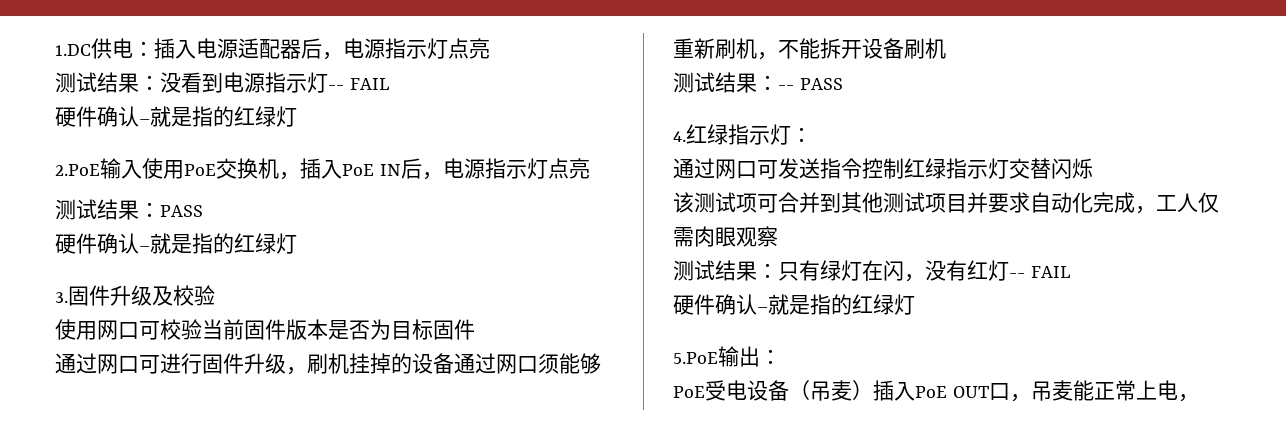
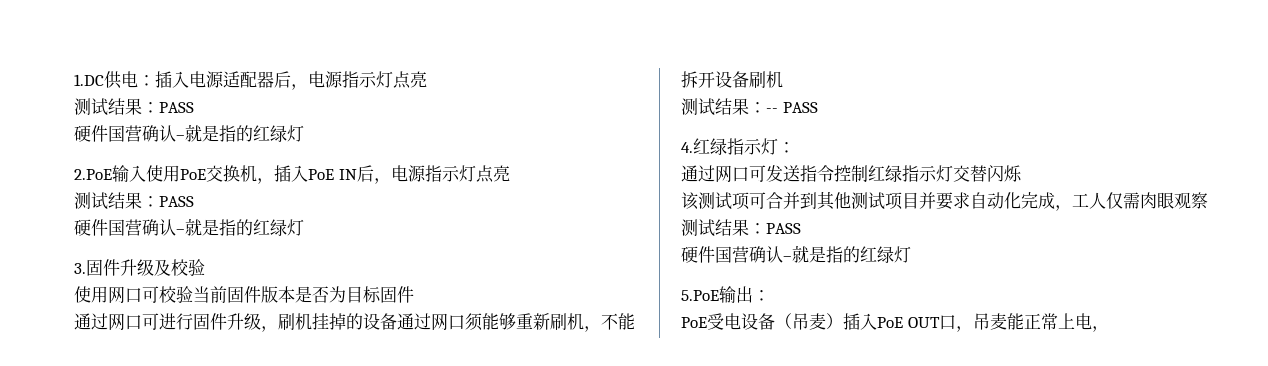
[160,72,389,93] [55,106,97,127] 没看到电源指示灯-- FAIL // 硬件 -> [159,102,194,113] [74,125,142,142] PASS // 硬件国营
(97, 243) none -> [108,219,142,236] 国营
[778,260,1070,282] [673,294,715,315] 只有绿灯在闪，没有红灯-- FAIL // 硬件 -> [766,223,801,234] [681,246,749,263] PASS // 硬件国营

